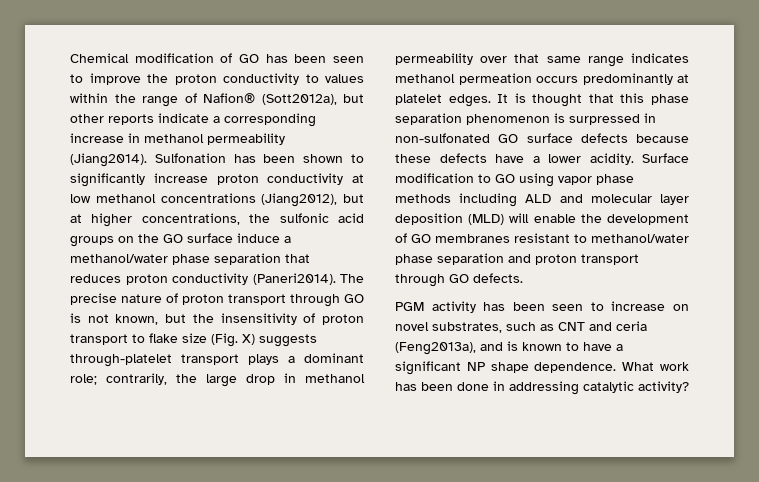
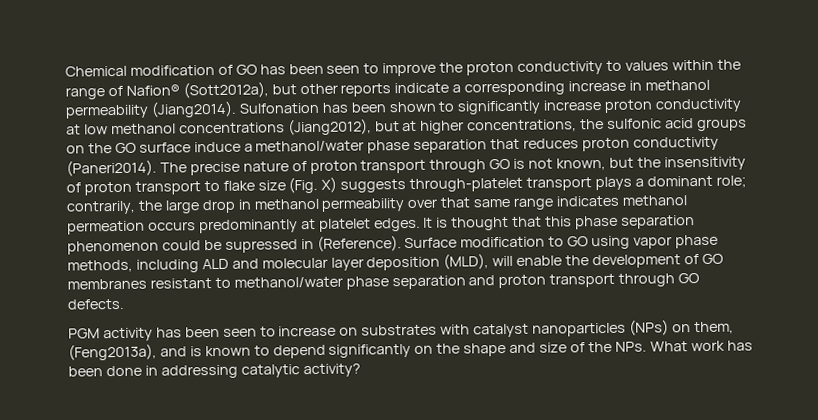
[554,113,656,125] [395,133,689,143] [395,153,634,165] is surpressed in non-sulfonated GO surface defects because these defects have a lower acidity. -> [161,235,402,253] could be supressed in (Reference).
[395,194,451,203] methods -> [67,259,133,273] methods,
[468,214,505,225] (MLD) -> [443,253,490,270] (MLD),
[395,321,647,333] novel substrates, such as CNT and ceria -> [361,319,734,338] substrates with catalyst nanoparticles (NPs) on them,
[583,342,623,351] [395,361,617,375] have a significant NP shape dependence. -> [272,341,647,359] depend significantly on the shape and size of the NPs.

